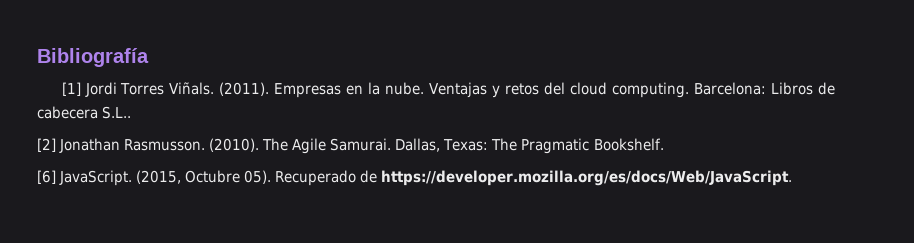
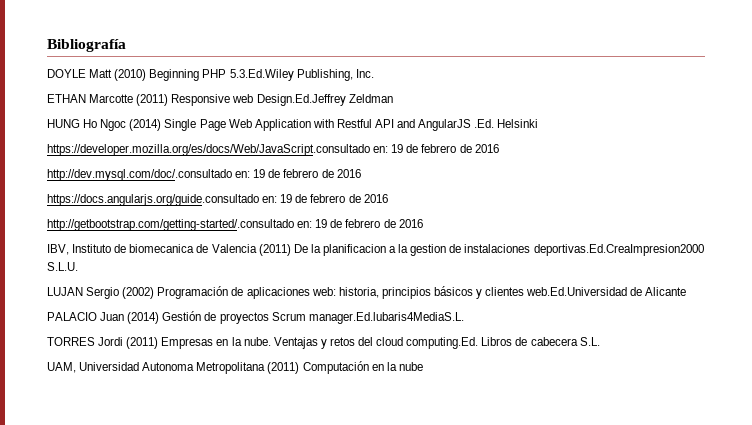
[61,82,270,97] [1] Jordi Torres Viñals. (2011). -> [47,69,374,81] [47,94,393,106] [47,119,539,131] [47,144,499,156] [47,169,361,181] [47,194,388,206] [47,219,423,231] [47,244,704,256] [47,262,78,271] [47,286,687,299] [47,311,464,324] [47,337,159,349] DOYLE Matt (2010) Beginning PHP 5.3.Ed.Wiley Publishing, Inc. // ETHAN Marcotte (2011) Responsive web Design.Ed.Jeffrey Zeldman // HUNG Ho Ngoc (2014) Single Page Web Application with Restful API and AngularJS .Ed. Helsinki // https://developer.mozilla.org/es/docs/Web/JavaScript.consultado en: 19 de febrero de 2016 // http://dev.mysql.com/doc/.consultado en: 19 de febrero de 2016 // https://docs.angularjs.org/guide.consultado en: 19 de febrero de 2016 // http://getbootstrap.com/getting-started/.consultado en: 19 de febrero de 2016 // IBV, Instituto de biomecanica de Valencia (2011) De la planificacion a la gestion de instalaciones deportivas.Ed.CreaImpresion2000 S.L.U. // LUJAN Sergio (2002) Programación de aplicaciones web: historia, principios básicos y clientes web.Ed.Universidad de Alicante // PALACIO Juan (2014) Gestión de proyectos Scrum manager.Ed.lubaris4MediaS.L. // TORRES Jordi (2011)
[612,82,767,98] computing. Barcelona: -> [406,337,479,349] computing.Ed.
[102,106,132,119] [37,138,664,154] [37,170,793,186] S.L.. // [2] Jonathan Rasmusson. (2010). The Agile Samurai. Dallas, Texas: The Pragmatic Bookshelf. // [6] JavaScript. (2015, Octubre 05). Recuperado de https://developer.mozilla.org/es/docs/Web/JavaScript. -> [579,337,600,346] [47,361,423,374] S.L. // UAM, Universidad Autonoma Metropolitana (2011) Computación en la nube

